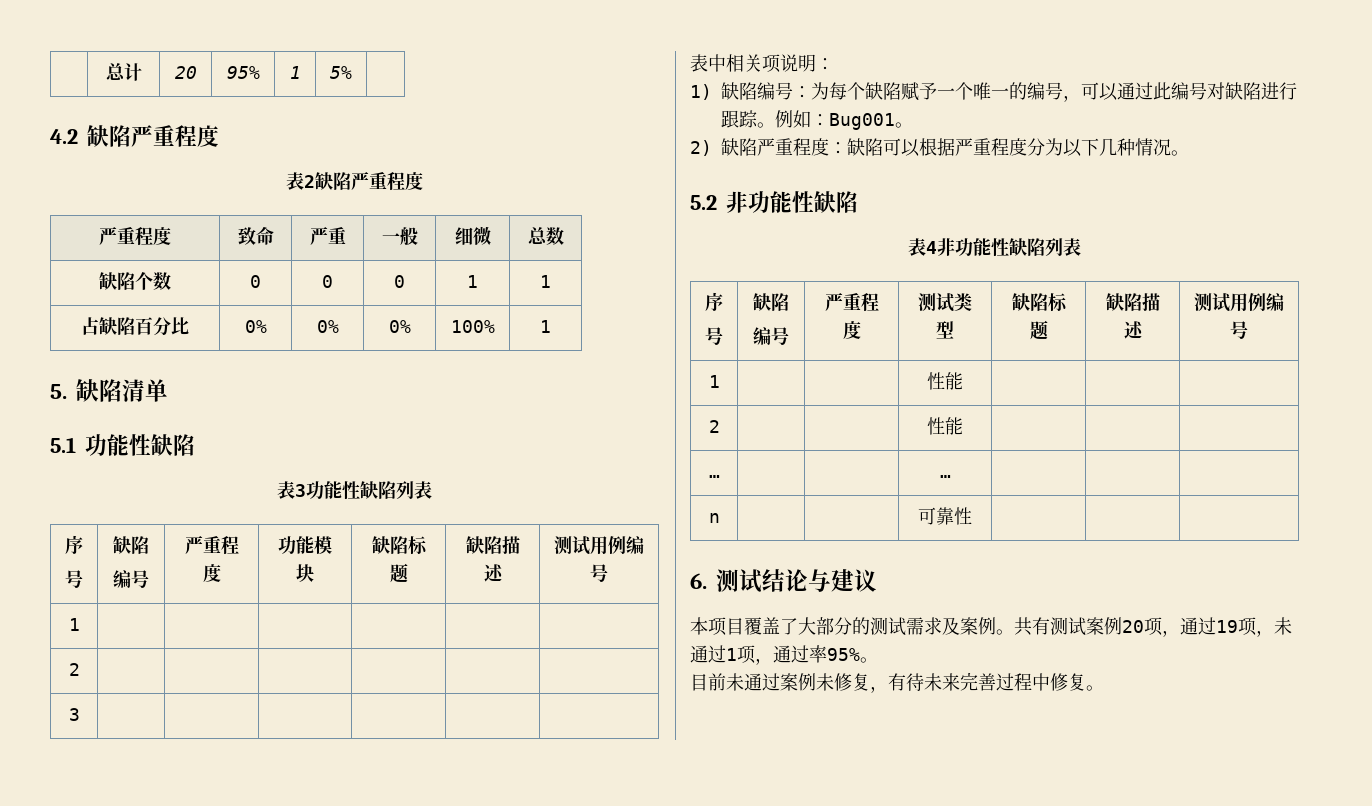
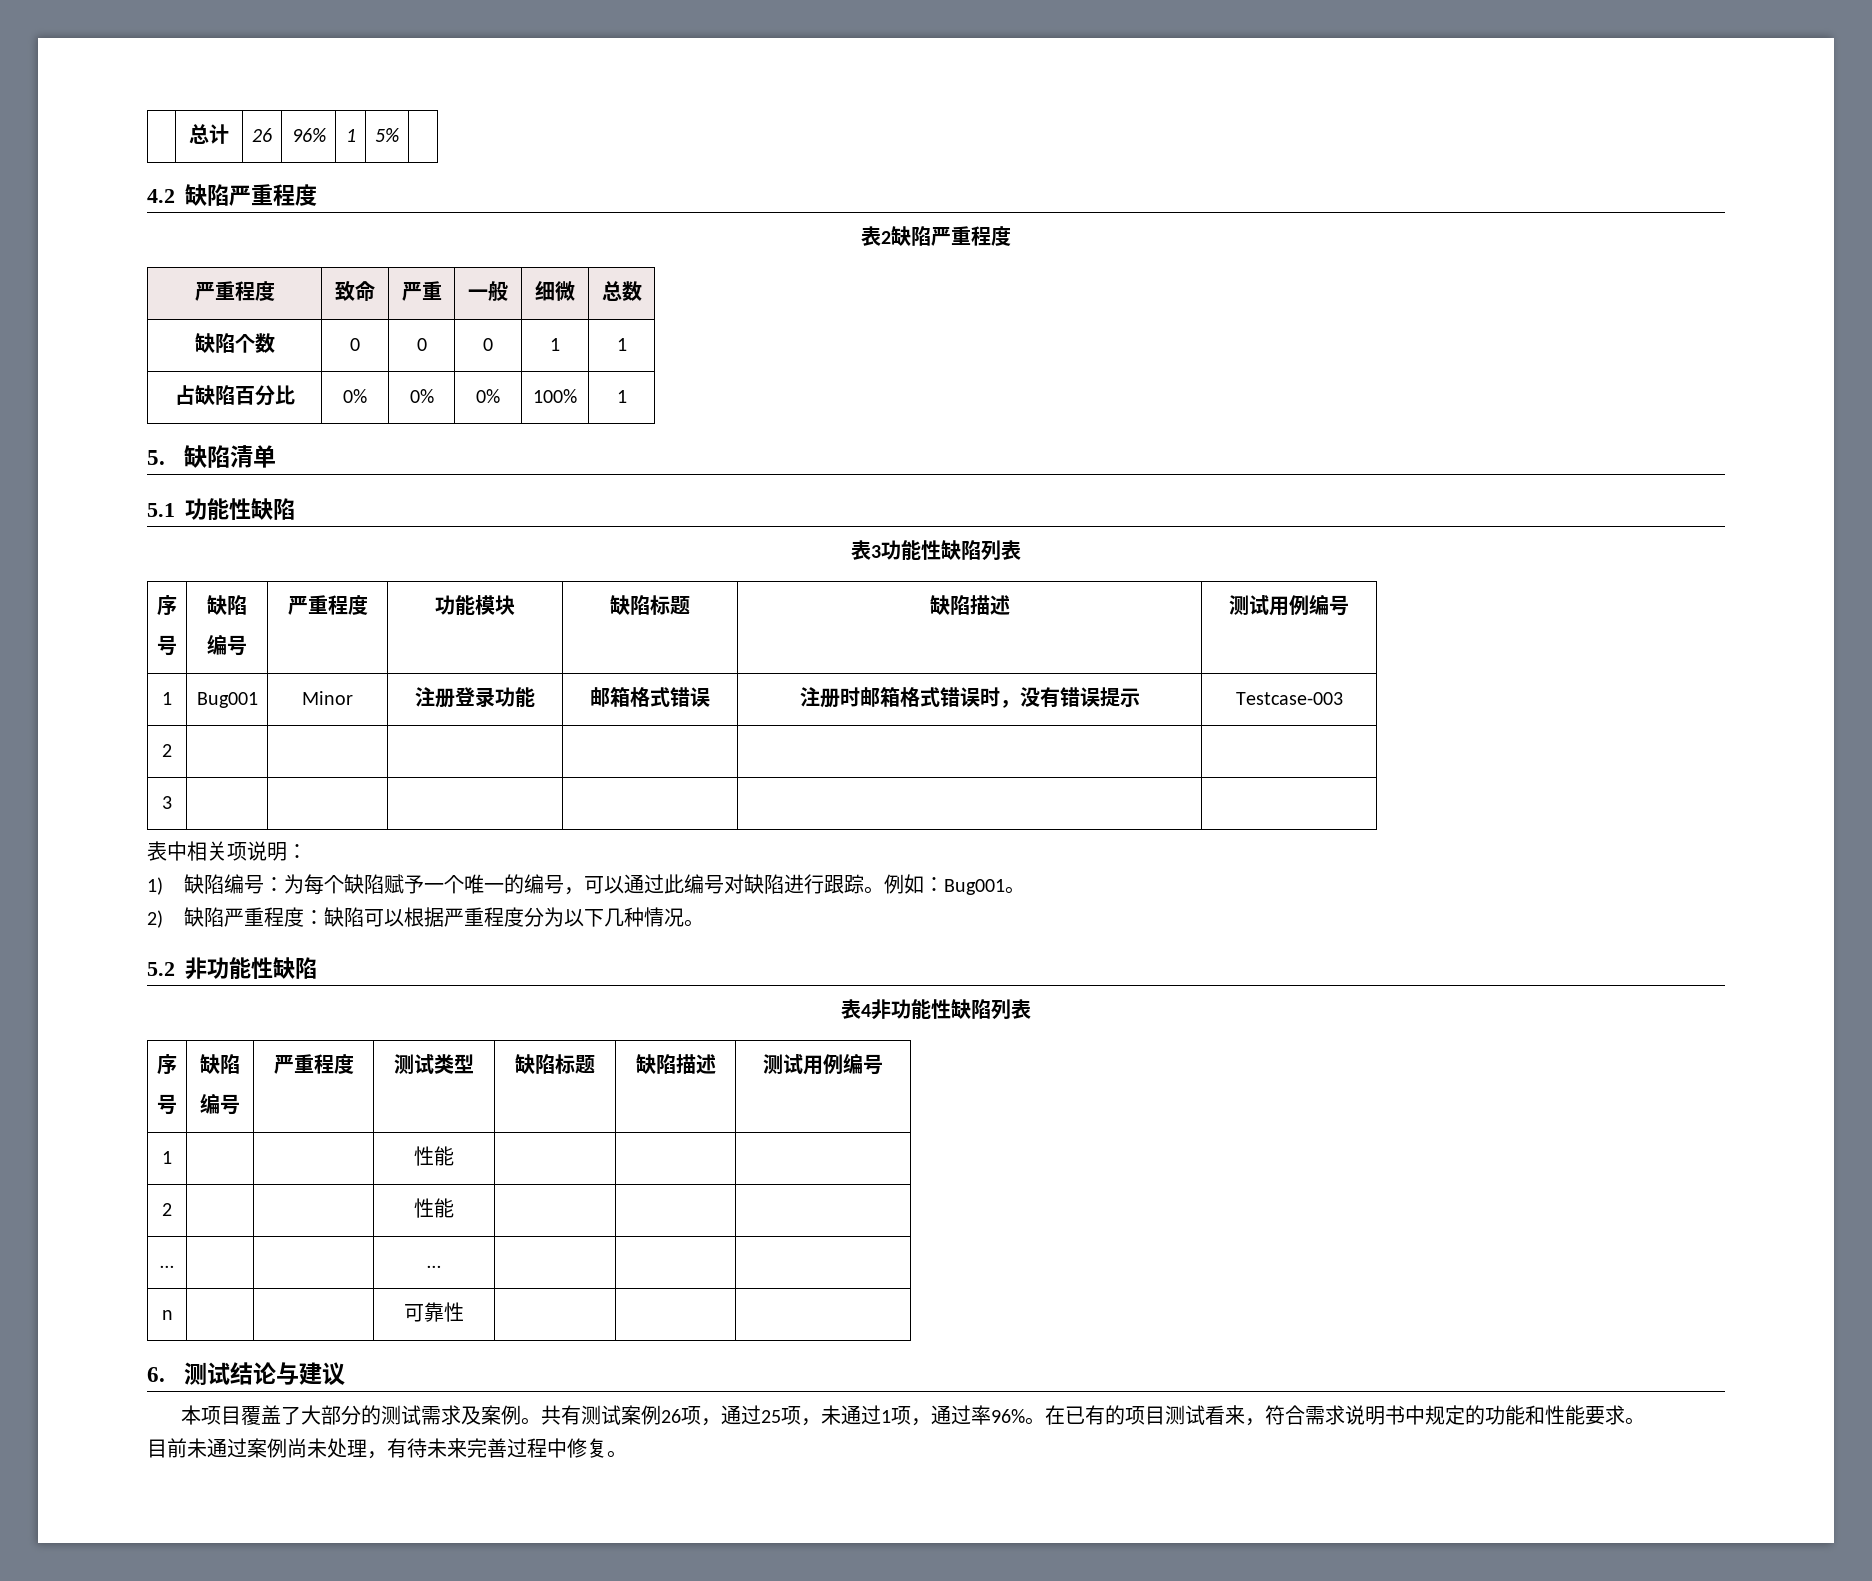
[174,66,197,79] [226,66,260,79] 20 | 95% -> [252,128,272,142] [291,128,326,142] 26 | 96%
(80, 624) | | | | | -> [196,692,258,708] [302,691,353,705] [415,687,535,708] [590,687,710,707] [799,687,1140,708] [1235,692,1343,705] Bug001 | Minor | 注册登录功能 | 邮箱格式错误 | 注册时邮箱格式错误时，没有错误提示 | Testcase-003
[1122,617,1238,637] 20项，通过19 -> [660,1405,781,1426] 26项，通过25
[827,648,860,661] 95% -> [990,1405,1625,1426] 96%。在已有的项目测试看来，符合需求说明书中规定的功能和性能要求
[816,673,870,691] 未修复 -> [287,1438,367,1458] 尚未处理

